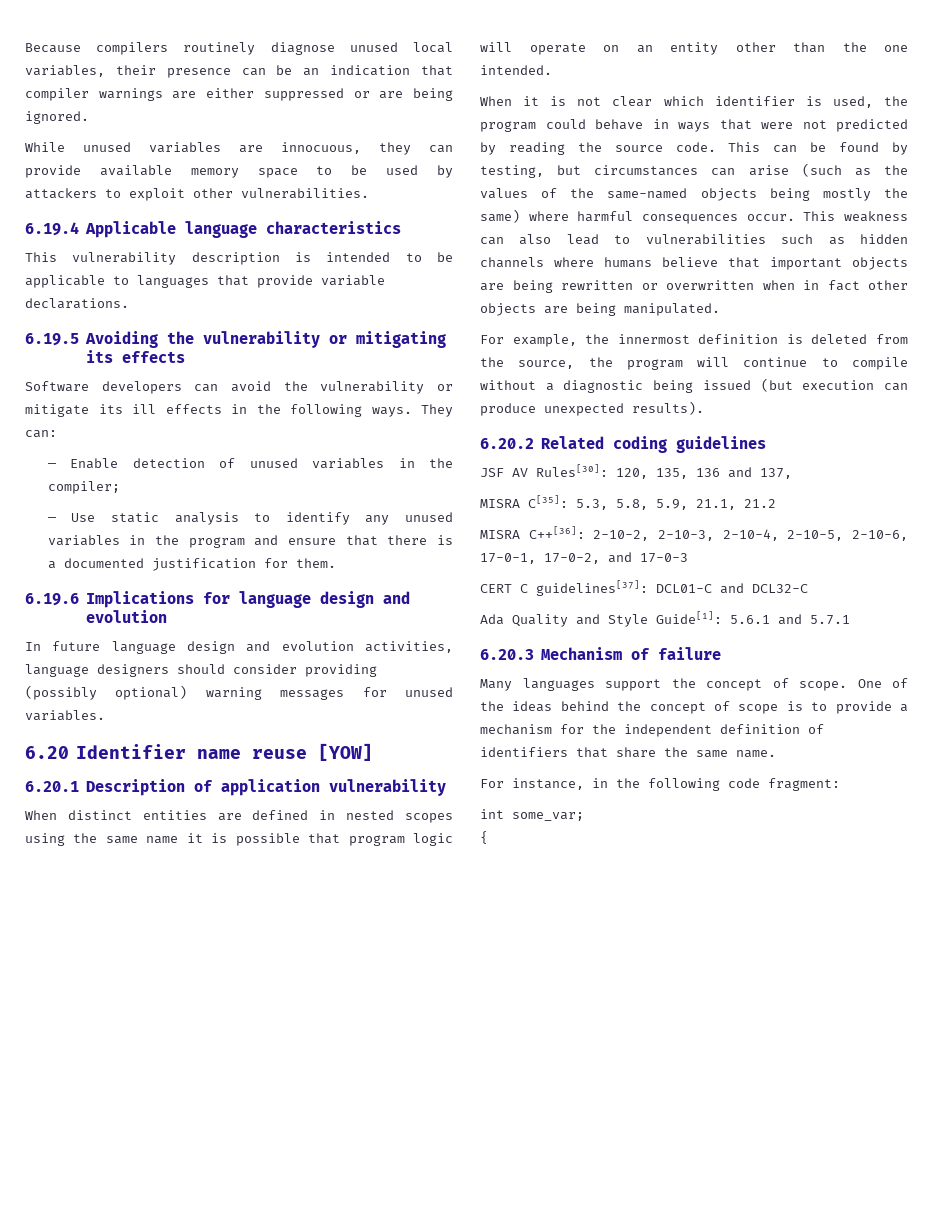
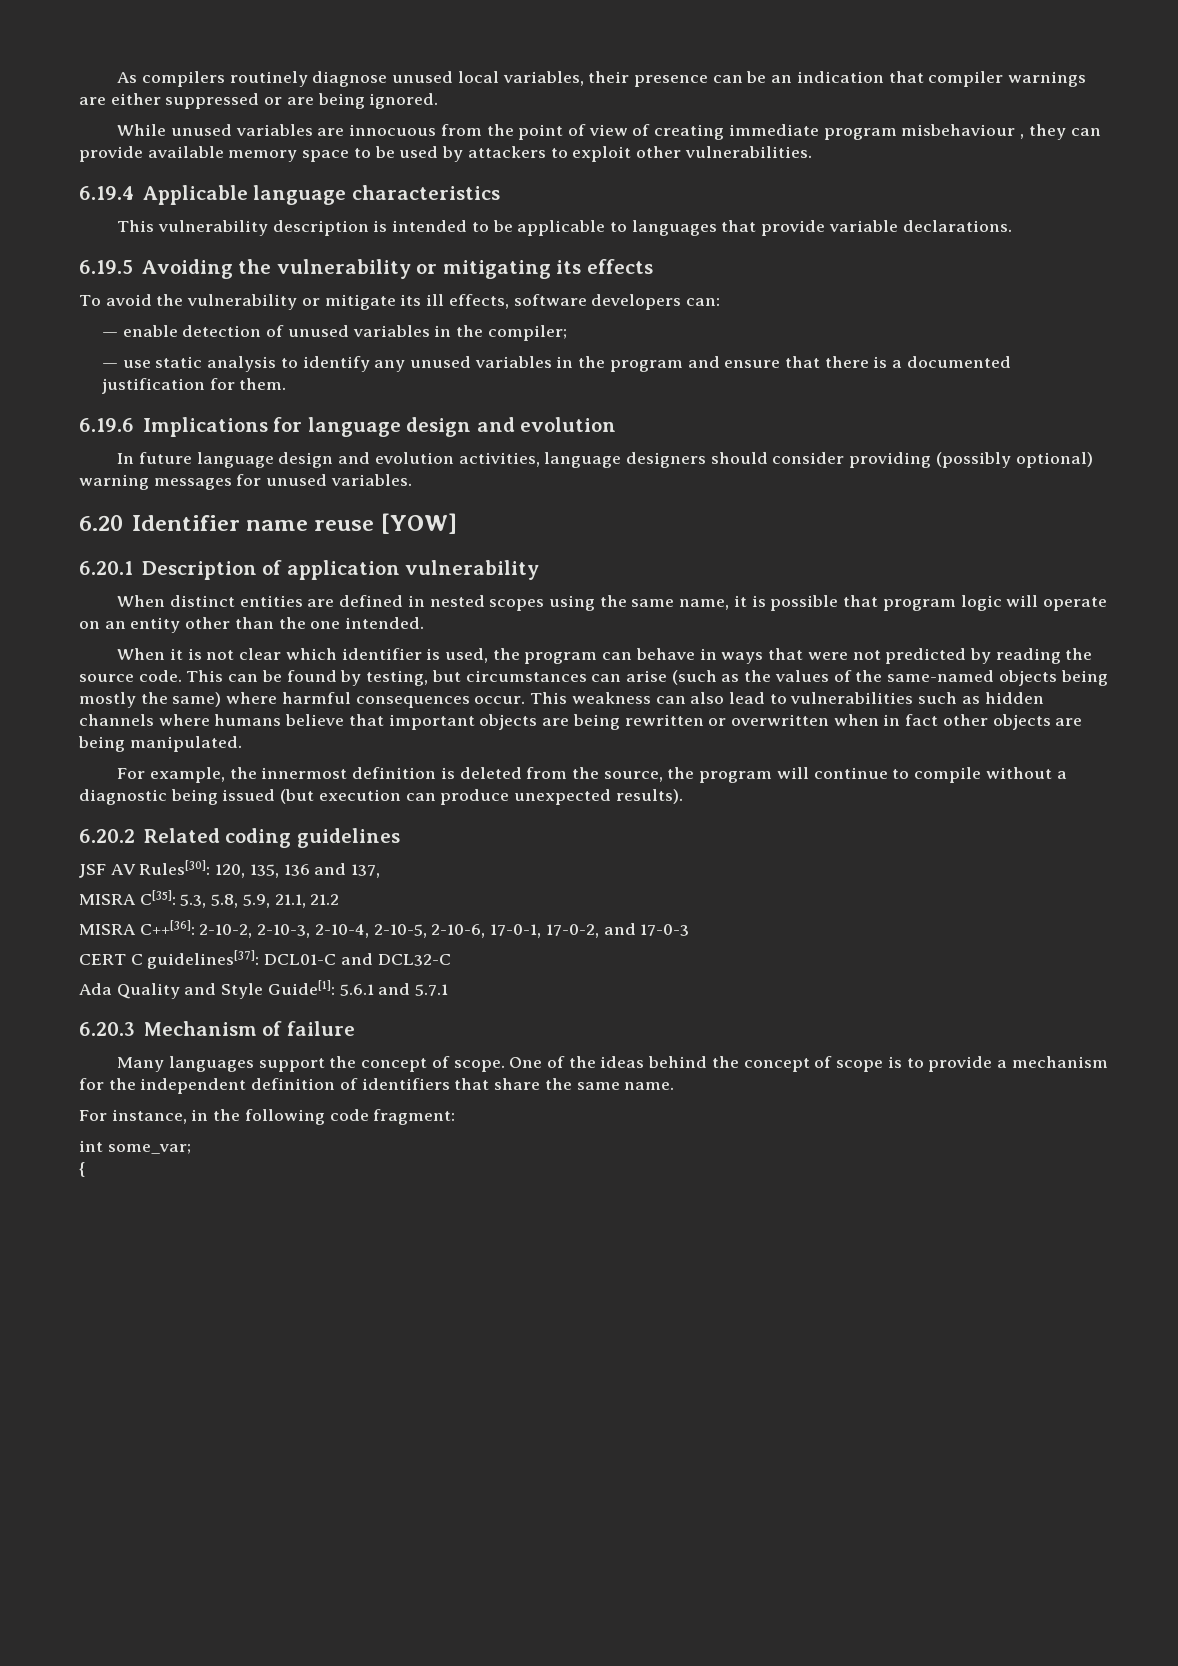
[25,43,81,53] Because -> [117,72,138,83] As
[281,142,361,154] innocuous, -> [349,124,1025,140] innocuous from the point of view of creating immediate program misbehaviour ,
[25,381,219,394] Software developers can -> [79,295,101,306] To
[165,404,453,417] effects in the following ways. They -> [448,294,682,310] effects, software developers
[70,458,119,469] Enable -> [122,325,178,337] enable
[71,513,96,522] Use -> [122,360,151,368] use
[146,836,179,844] name -> [679,599,730,610] name,
[545,119,586,129] could -> [602,652,633,660] can

